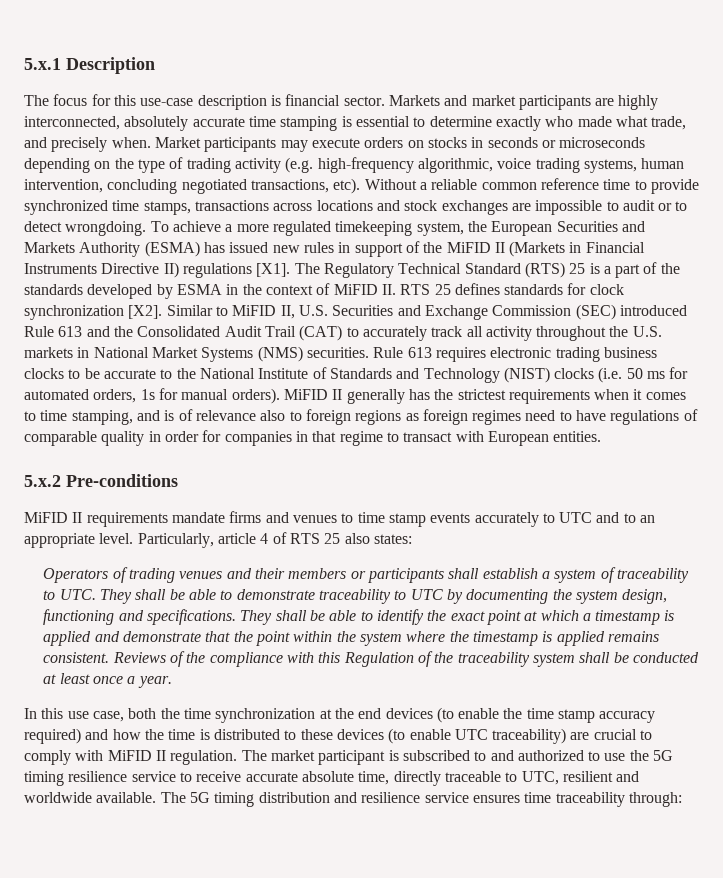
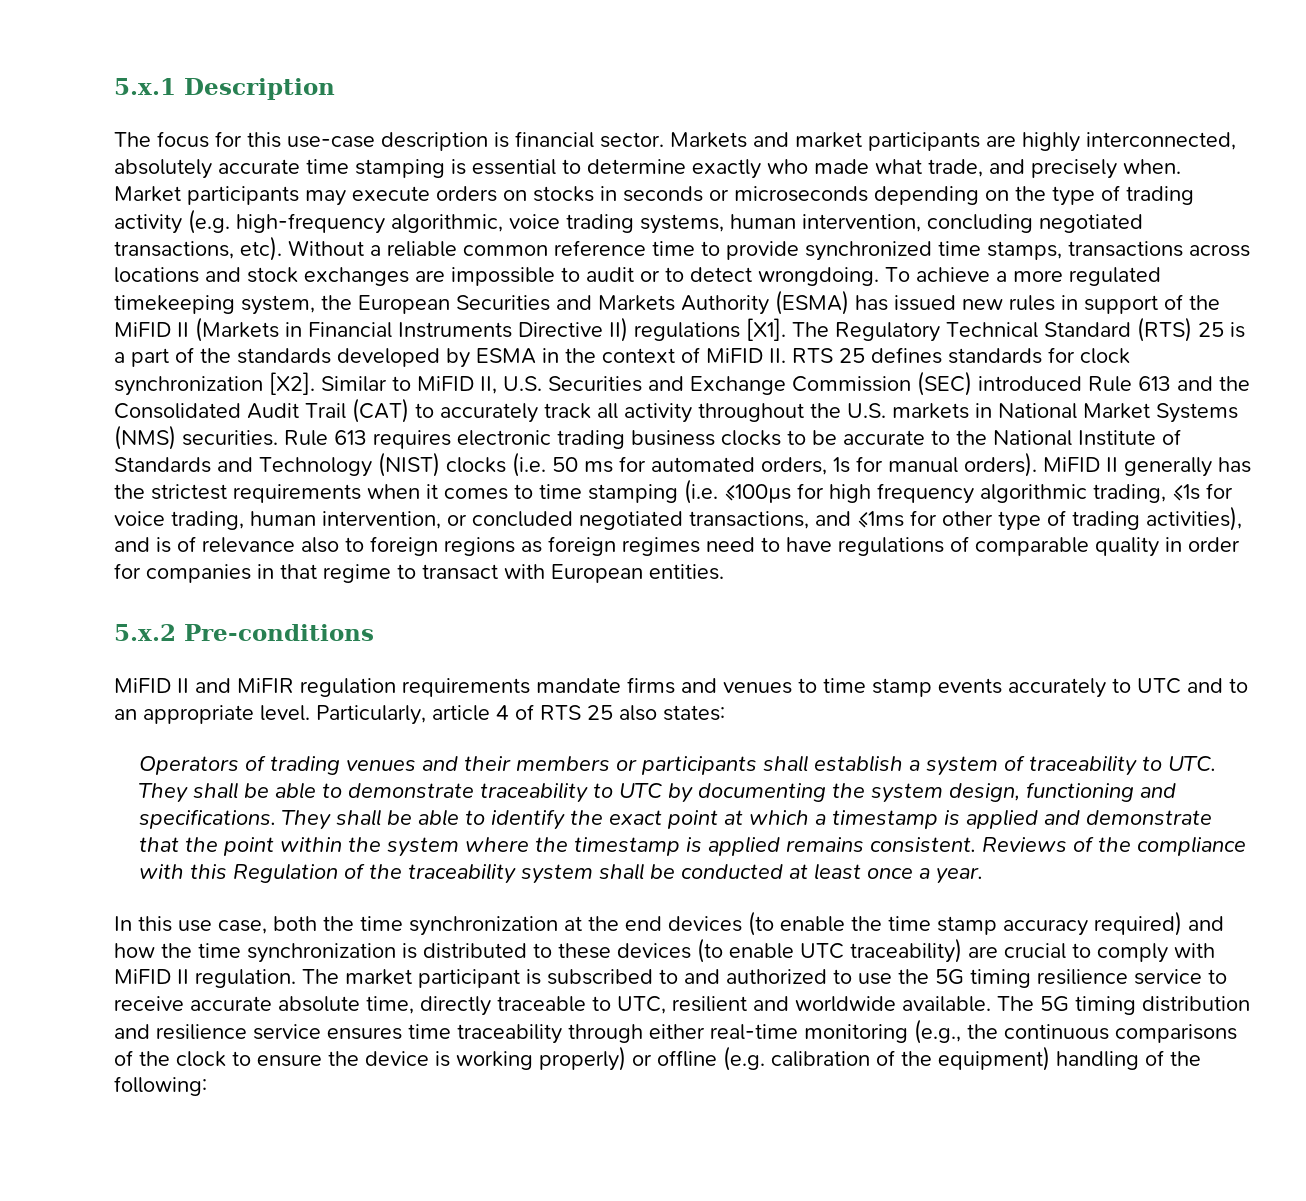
[71,410,133,425] stamping, -> [588,479,1233,504] [114,506,1242,531] stamping (i.e. ≤100µs for high frequency algorithmic trading, ≤1s for voice trading, human intervention, or concluded negotiated transactions, and ≤1ms for other type of trading activities),
(83, 517) none -> [195,678,396,697] and MiFIR regulation
(196, 734) none -> [247,943,396,963] synchronization
[628,792,682,807] through: -> [568,1019,1237,1044] [114,1046,1201,1071] [114,1076,207,1096] through either real-time monitoring (e.g., the continuous comparisons of the clock to ensure the device is working properly) or offline (e.g. calibration of the equipment) handling of the following:

